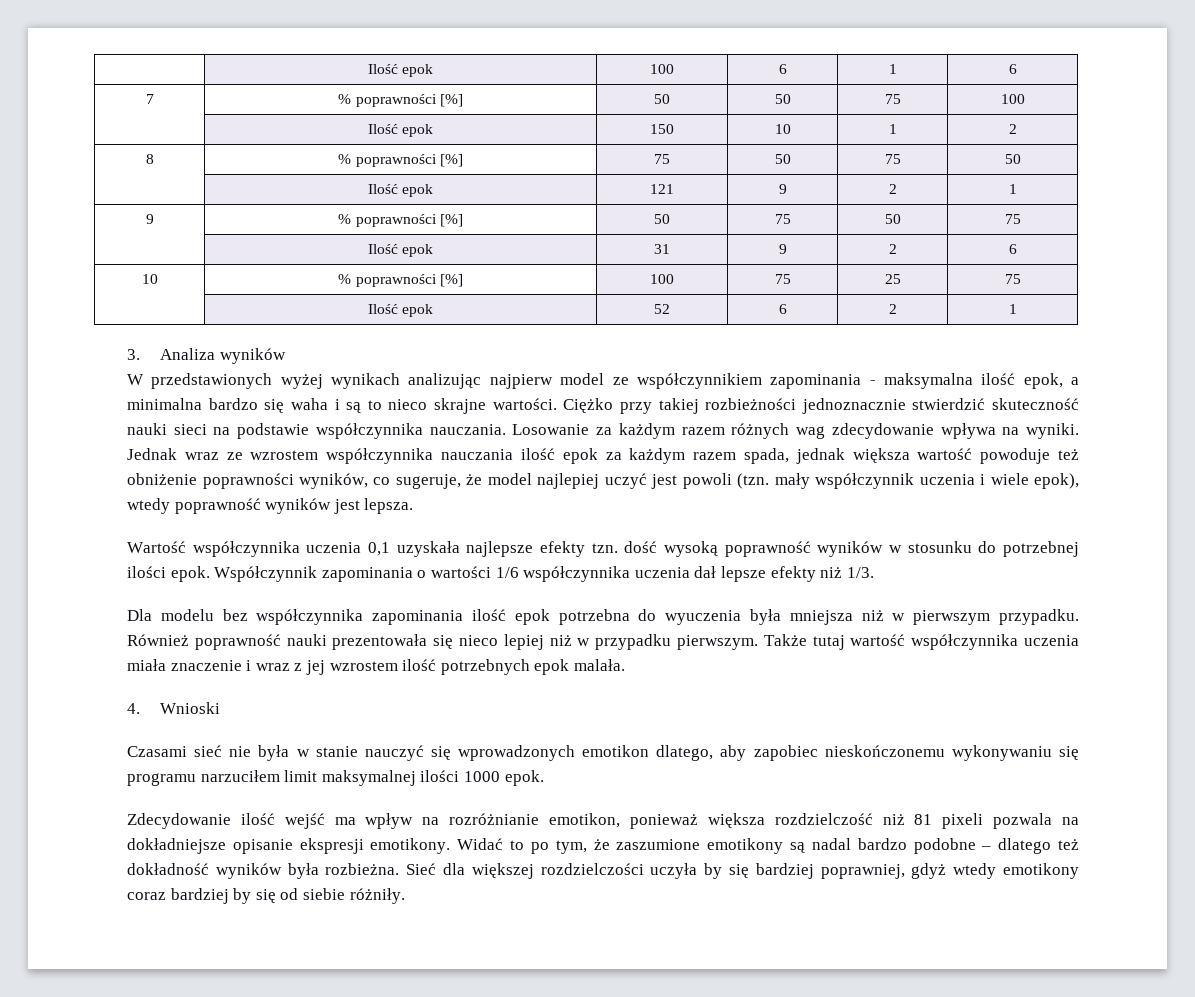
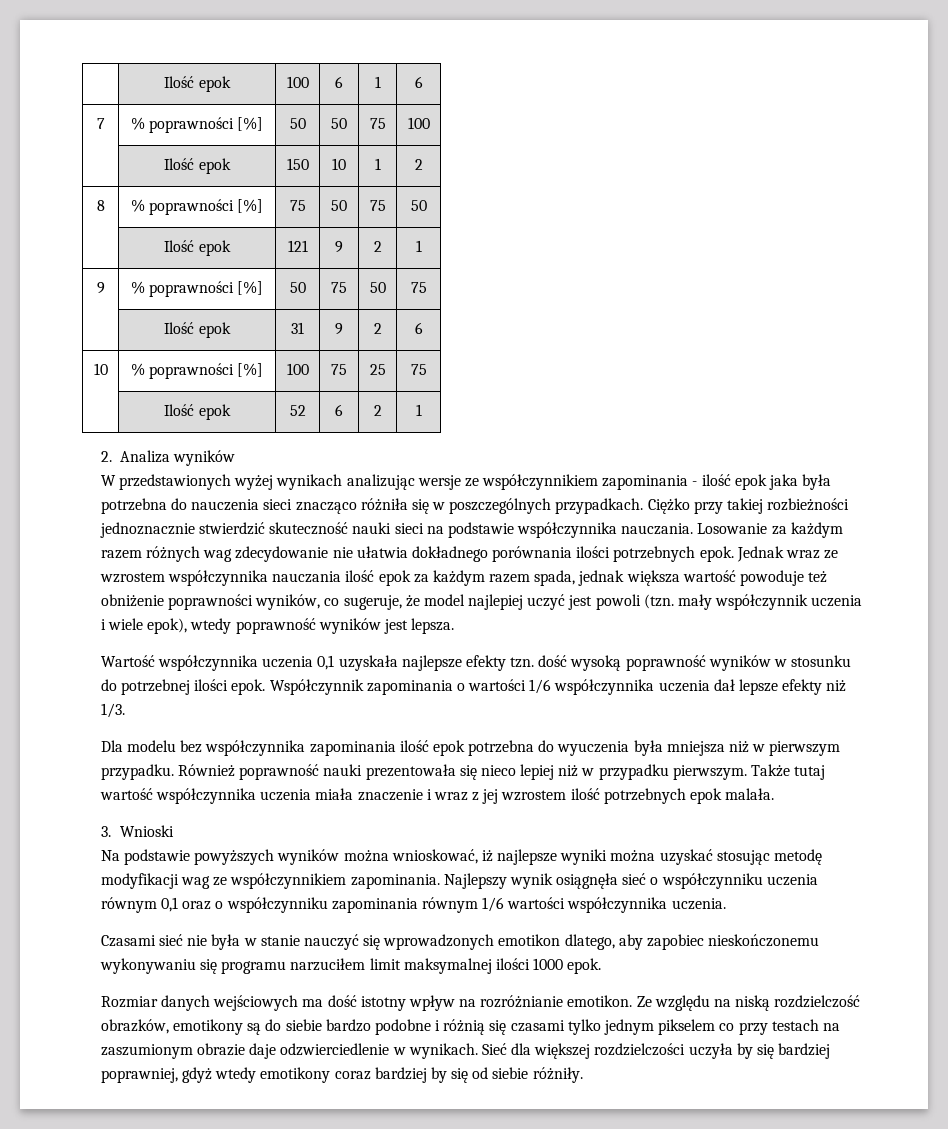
[127,349,141,360] 3. -> [100,451,112,462] 2.
[489,373,605,389] najpierw model -> [417,475,461,490] wersje
[883,373,1079,389] [127,398,557,414] maksymalna ilość epok, a minimalna bardzo się waha i są to nieco skrajne wartości. -> [701,474,832,490] [100,498,644,514] ilość epok jaka była potrzebna do nauczenia sieci znacząco różniła się w poszczególnych przypadkach.
[940,423,1079,439] wpływa na wyniki. -> [332,546,734,562] nie ułatwia dokładnego porównania ilości potrzebnych epok.
[127,703,141,714] 4. -> [100,826,111,837] 3.
(221, 708) none -> [100,849,823,865] [100,873,818,889] [100,897,726,913] // Na podstawie powyższych wyników można wnioskować, iż najlepsze wyniki można uzyskać stosując metodę modyfikacji wag ze współczynnikiem zapominania. Najlepszy wynik osiągnęła sieć o współczynniku uczenia równym 0,1 oraz o współczynniku zapominania równym 1/6 wartości współczynnika uczenia.
[127,813,1080,829] [127,838,1079,854] [127,863,400,879] Zdecydowanie ilość wejść ma wpływ na rozróżnianie emotikon, ponieważ większa rozdzielczość niż 81 pixeli pozwala na dokładniejsze opisanie ekspresji emotikony. Widać to po tym, że zaszumione emotikony są nadal bardzo podobne – dlatego też dokładność wyników była rozbieżna. -> [100,995,861,1011] [100,1019,840,1035] [100,1043,478,1059] Rozmiar danych wejściowych ma dość istotny wpływ na rozróżnianie emotikon. Ze względu na niską rozdzielczość obrazków, emotikony są do siebie bardzo podobne i różnią się czasami tylko jednym pikselem co przy testach na zaszumionym obrazie daje odzwierciedlenie w wynikach.

